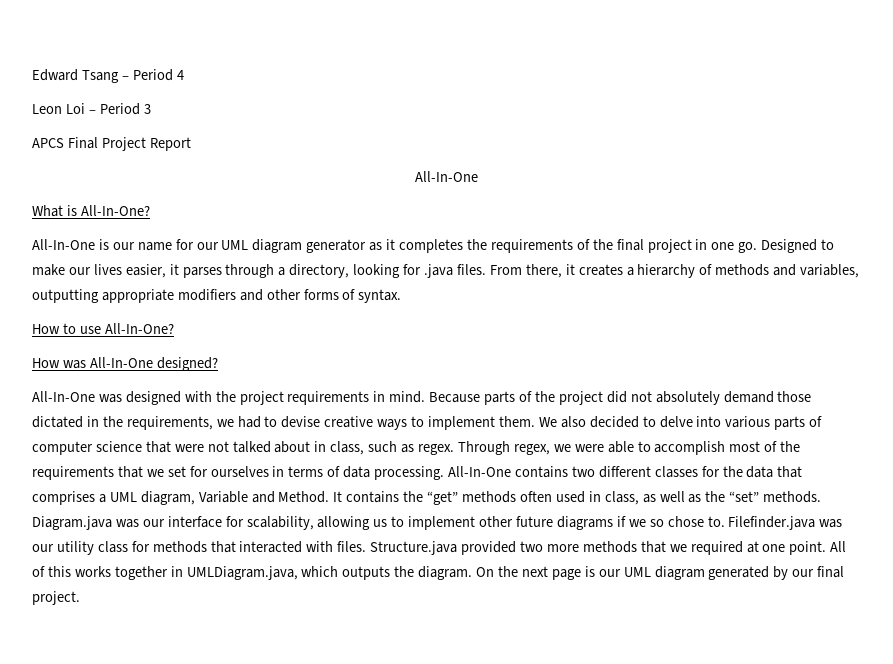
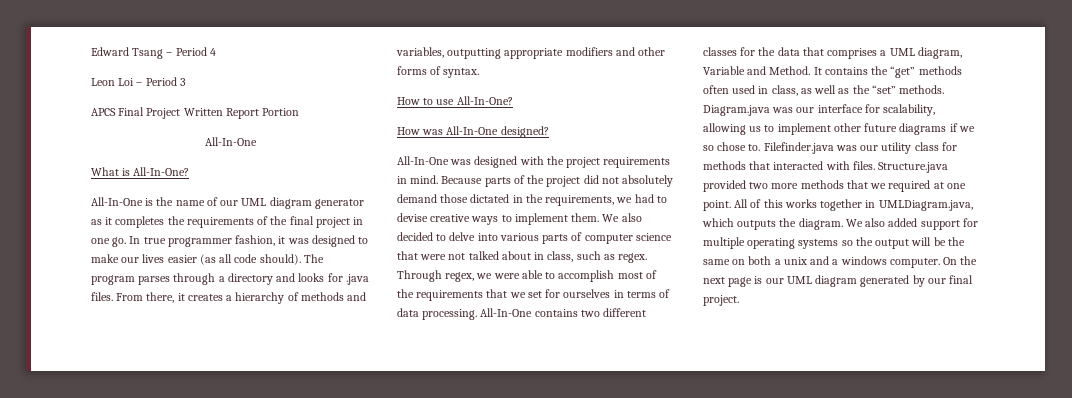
(146, 144) none -> [183,108,223,116] Written
(191, 144) none -> [262,108,300,116] Portion
[112,239,194,251] our name for -> [156,197,218,206] the name of
[761,239,835,253] [32,264,401,278] Designed to make our lives easier, it parses through a directory, looking -> [129,235,369,247] [91,254,324,265] [91,273,325,285] In true programmer fashion, it was designed to make our lives easier (as all code should). The program parses through a directory and looks
(473, 573) none -> [845,218,978,230] [703,237,965,249] [703,256,940,268] We also added support for multiple operating systems so the output will be the same on both a unix and a windows computer.

